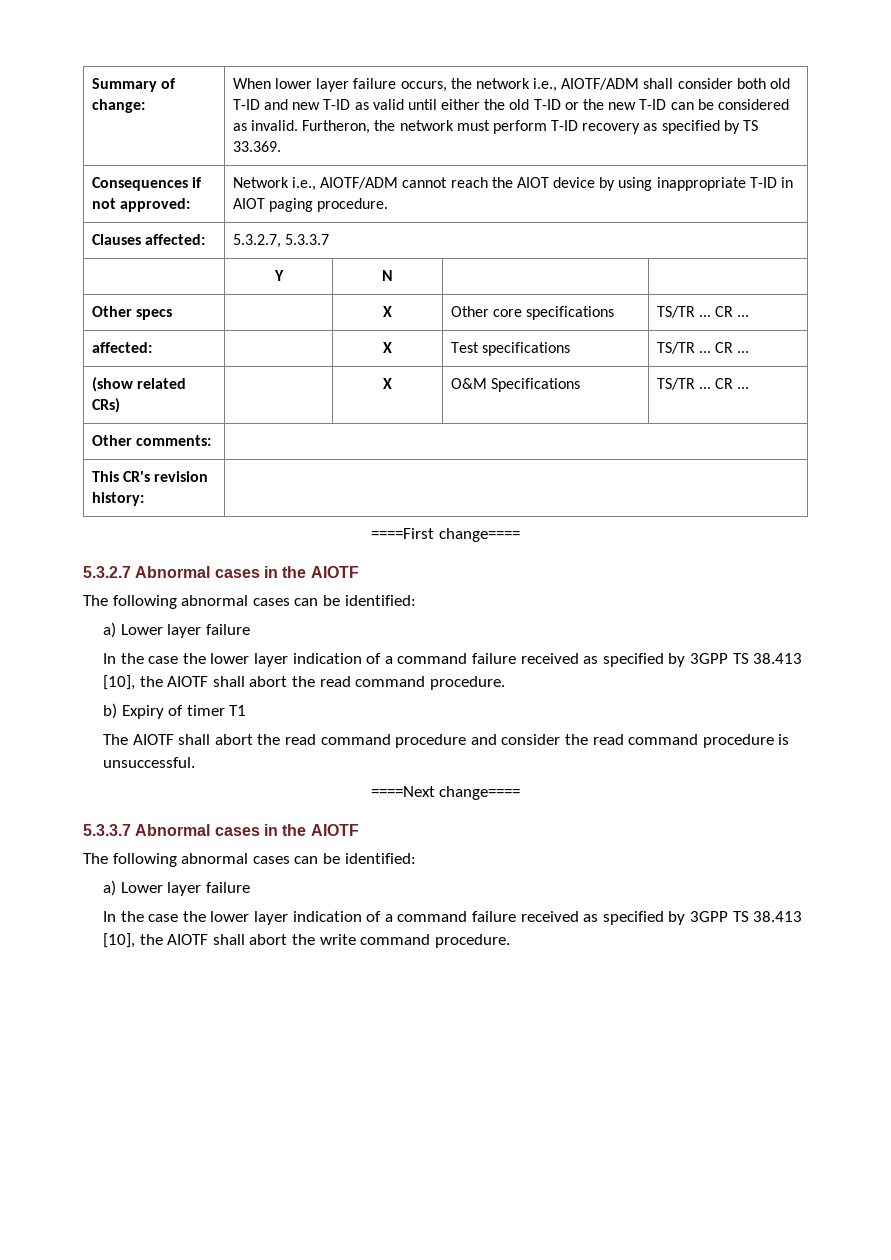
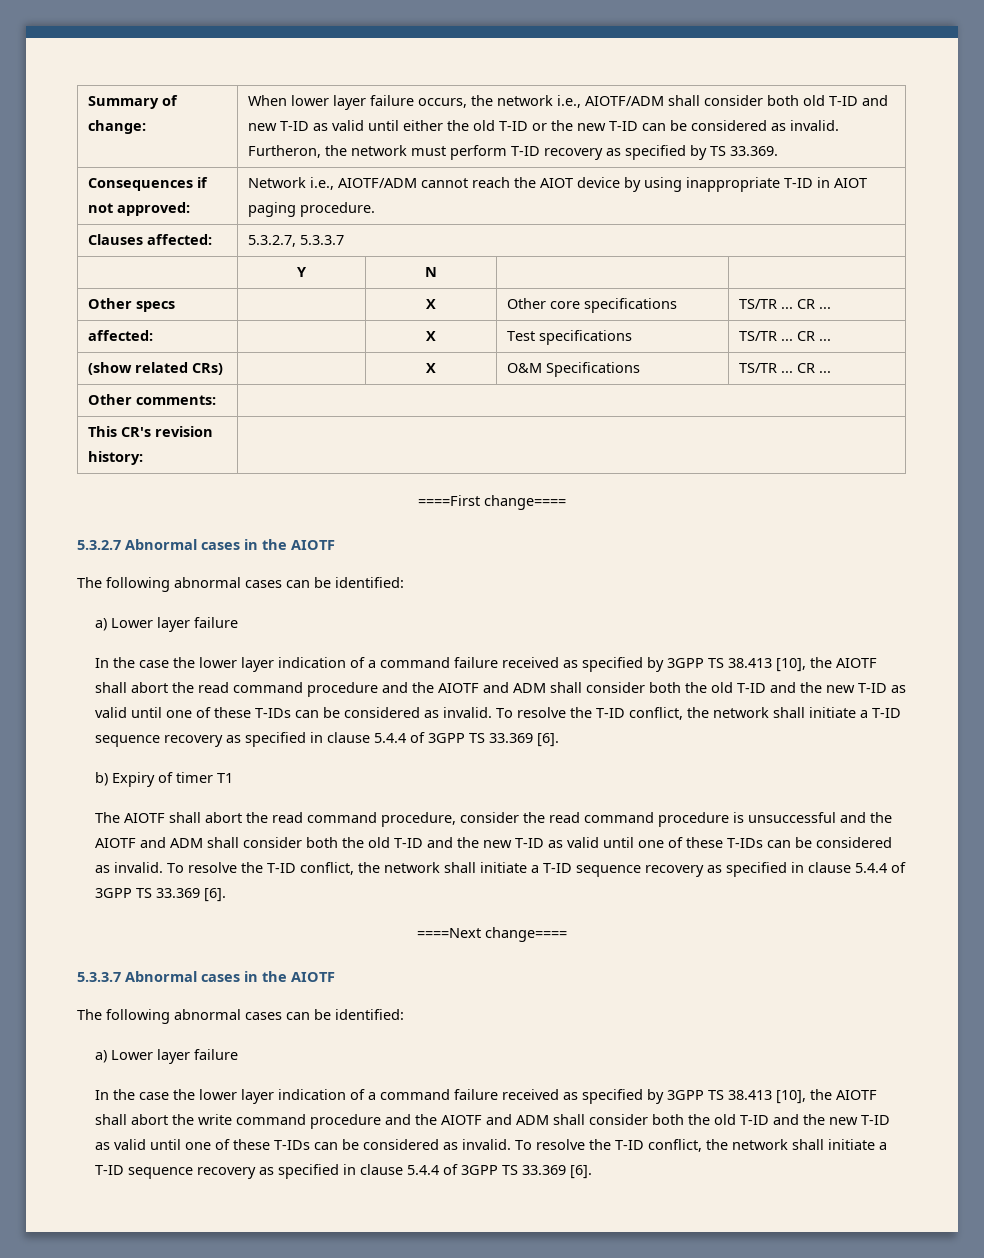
[429,676,505,690] procedure. -> [306,682,906,697] [94,707,901,720] [94,732,559,747] procedure and the AIOTF and ADM shall consider both the old T-ID and the new T-ID as valid until one of these T-IDs can be considered as invalid. To resolve the T-ID conflict, the network shall initiate a T-ID sequence recovery as specified in clause 5.4.4 of 3GPP TS 33.369 [6].
[395,734,497,748] procedure and -> [380,812,456,827] procedure,
[103,757,196,768] unsuccessful. -> [747,812,892,823] [94,837,892,848] [94,862,906,877] [94,888,226,902] unsuccessful and the AIOTF and ADM shall consider both the old T-ID and the new T-ID as valid until one of these T-IDs can be considered as invalid. To resolve the T-ID conflict, the network shall initiate a T-ID sequence recovery as specified in clause 5.4.4 of 3GPP TS 33.369 [6].
[434,934,510,948] procedure. -> [309,1114,890,1129] [94,1139,887,1152] [94,1164,592,1179] procedure and the AIOTF and ADM shall consider both the old T-ID and the new T-ID as valid until one of these T-IDs can be considered as invalid. To resolve the T-ID conflict, the network shall initiate a T-ID sequence recovery as specified in clause 5.4.4 of 3GPP TS 33.369 [6].

